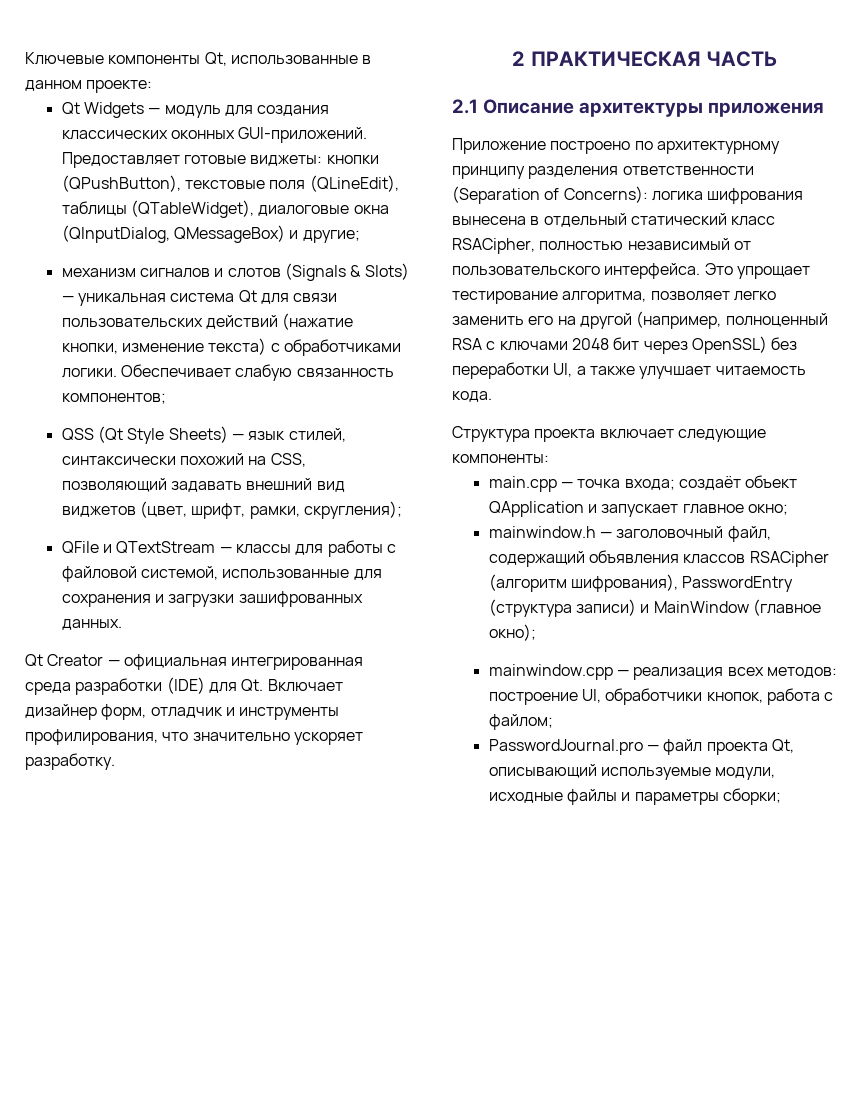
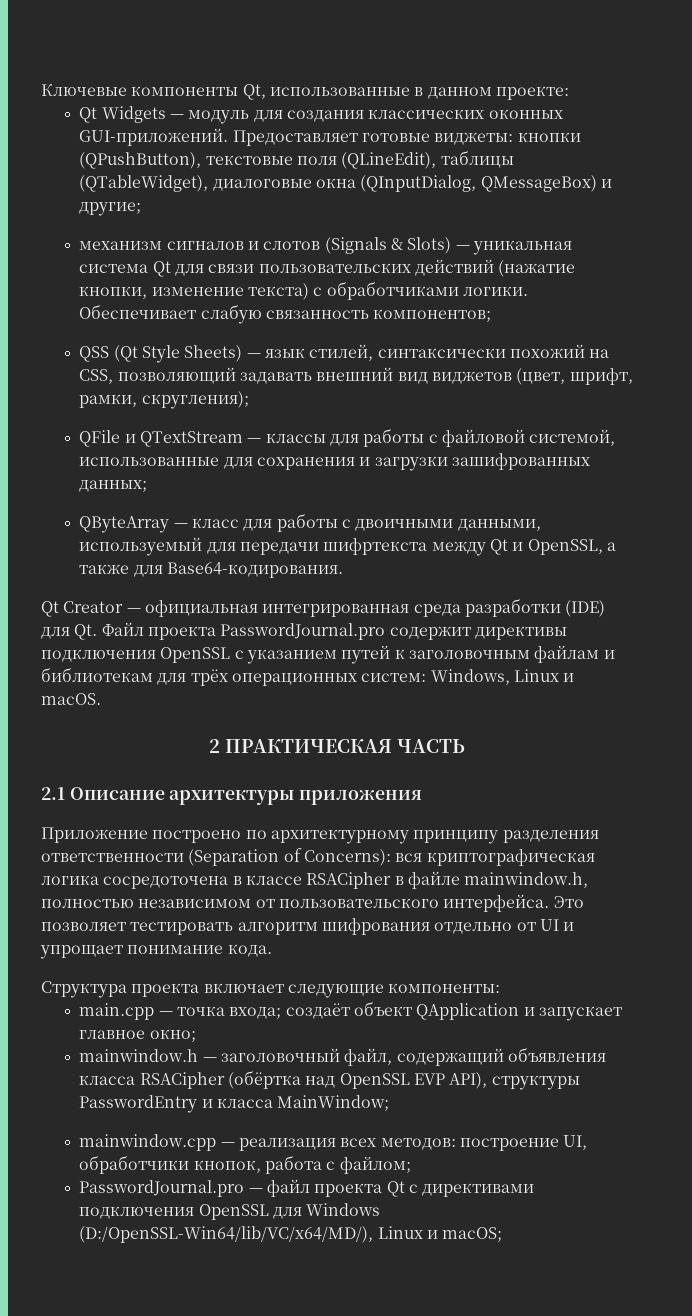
[61,619,122,630] данных. -> [79,480,148,492] [79,513,541,533] [79,537,616,556] [79,562,343,578] данных; // QByteArray — класс для работы с двоичными данными, используемый для передачи шифртекста между Qt и OpenSSL, а также для Base64-кодирования.
[267,679,343,692] [25,704,340,720] [25,729,363,745] [25,753,115,770] Включает дизайнер форм, отладчик и инструменты профилирования, что значительно ускоряет разработку. -> [101,622,567,640] [41,645,615,664] [41,667,575,686] [41,693,101,705] Файл проекта PasswordJournal.pro содержит директивы подключения OpenSSL с указанием путей к заголовочным файлам и библиотекам для трёх операционных систем: Windows, Linux и macOS.
[651,188,804,204] [452,213,776,227] [452,238,751,254] [452,263,810,279] [452,291,776,304] [452,311,828,329] [452,336,798,354] [452,362,806,379] логика шифрования вынесена в отдельный статический класс RSACipher, полностью независимый от пользовательского интерфейса. Это упрощает тестирование алгоритма, позволяет легко заменить его на другой (например, полноценный RSA с ключами 2048 бит через OpenSSL) без переработки UI, а также улучшает читаемость -> [395,849,595,866] [41,871,589,889] [41,894,584,912] [41,918,575,935] [40,945,224,959] вся криптографическая логика сосредоточена в классе RSACipher в файле mainwindow.h, полностью независимом от пользовательского интерфейса. Это позволяет тестировать алгоритм шифрования отдельно от UI и упрощает понимание
[683,551,829,567] [488,574,794,592] [488,599,821,617] [488,624,536,641] классов RSACipher (алгоритм шифрования), PasswordEntry (структура записи) и MainWindow (главное окно); -> [79,1070,580,1090] [79,1095,390,1113] класса RSACipher (обёртка над OpenSSL EVP API), структуры PasswordEntry и класса MainWindow;
[771,739,794,753] [488,764,776,780] [488,788,781,805] Qt, описывающий используемые модули, исходные файлы и параметры сборки; -> [386,1181,535,1197] [79,1203,381,1220] [79,1226,503,1243] Qt с директивами подключения OpenSSL для Windows (D:/OpenSSL-Win64/lib/VC/x64/MD/), Linux и macOS;

